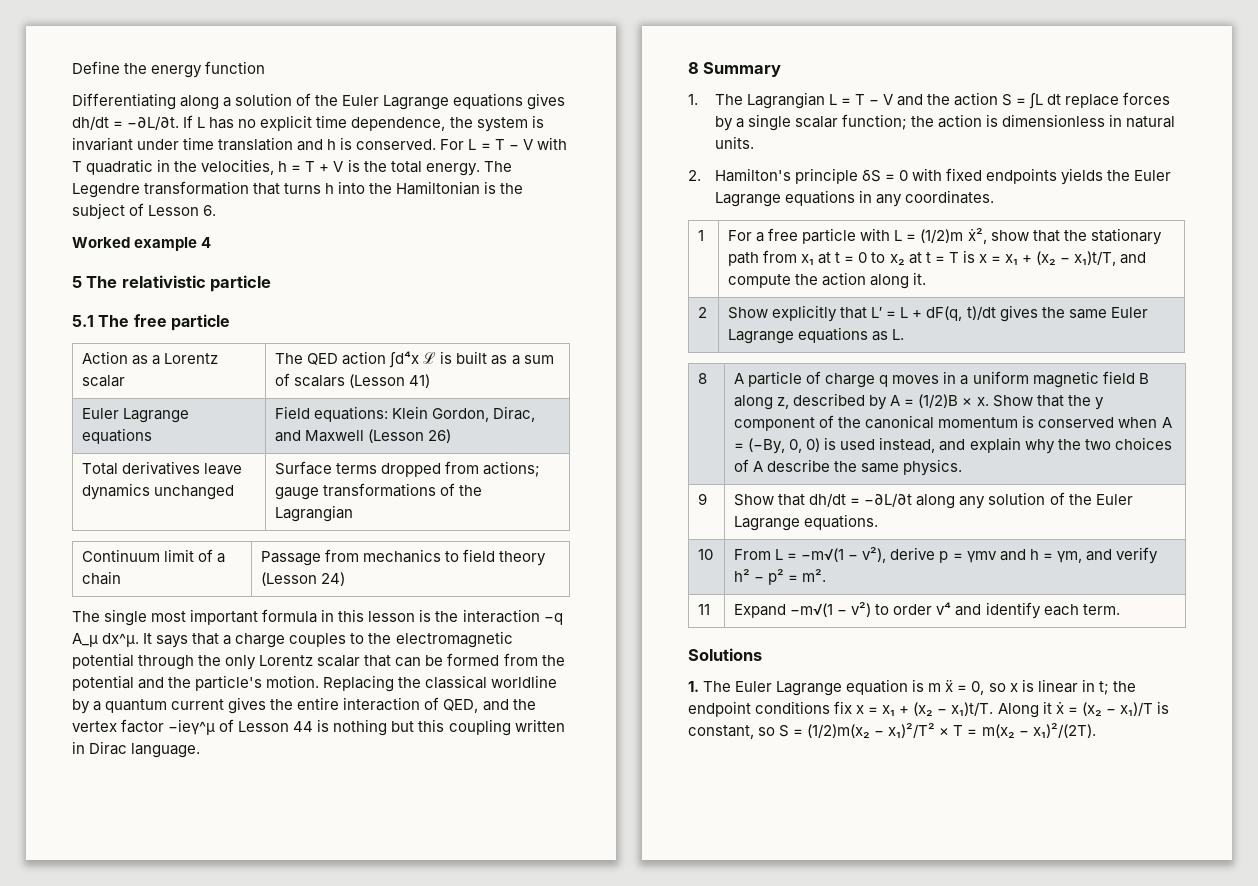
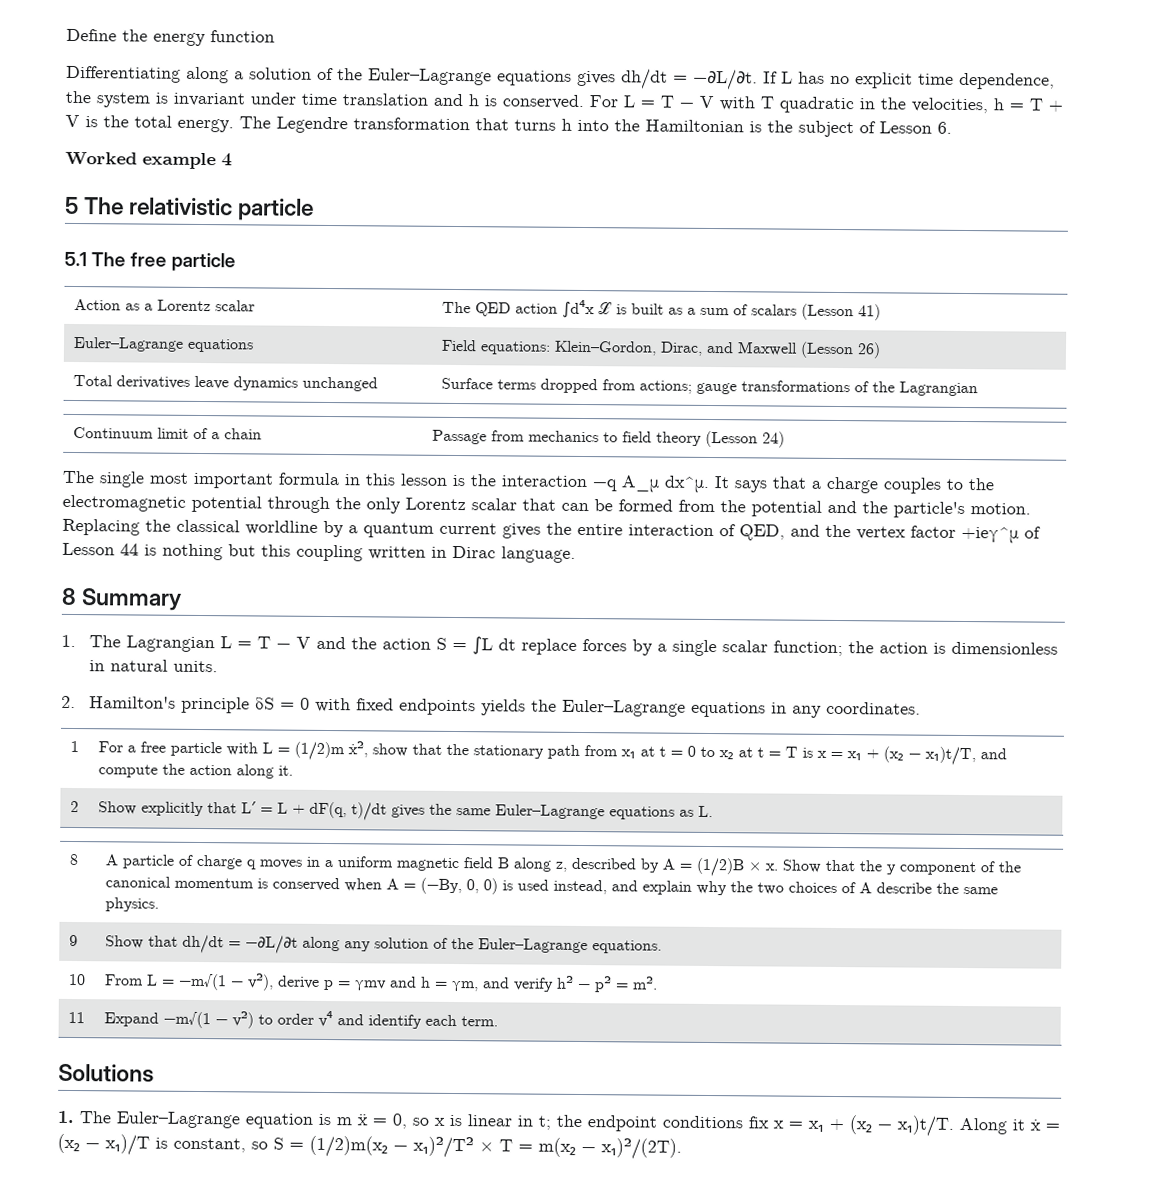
[342,95,450,110] Euler Lagrange -> [368,68,492,86] Euler–Lagrange
[82,408,190,423] Euler Lagrange -> [72,336,184,352] Euler–Lagrange
[392,406,490,422] Klein Gordon, -> [553,340,657,356] Klein–Gordon,
[168,719,216,735] −ieγ^μ -> [961,526,1019,544] +ieγ^μ
[1134,170,1172,181] [714,192,781,207] Euler Lagrange -> [562,699,687,717] Euler–Lagrange
[1110,307,1148,318] [728,329,795,344] Euler Lagrange -> [494,804,605,820] Euler–Lagrange
[1095,494,1133,505] [734,516,801,531] Euler Lagrange -> [477,938,588,954] Euler–Lagrange
[735,681,843,696] Euler Lagrange -> [116,1111,240,1129] Euler–Lagrange

